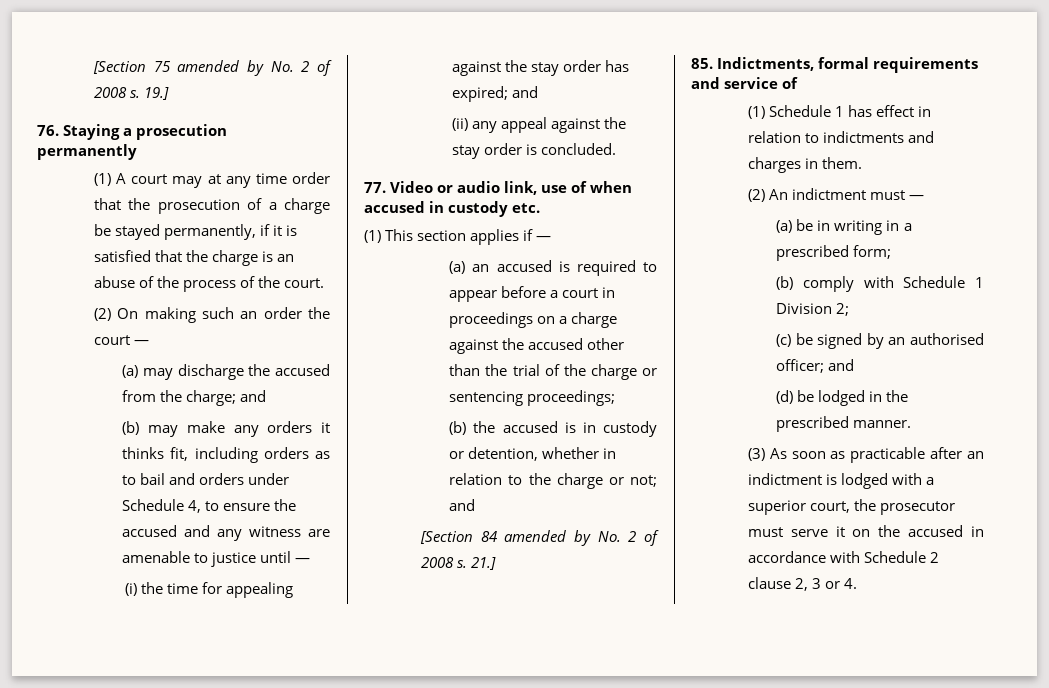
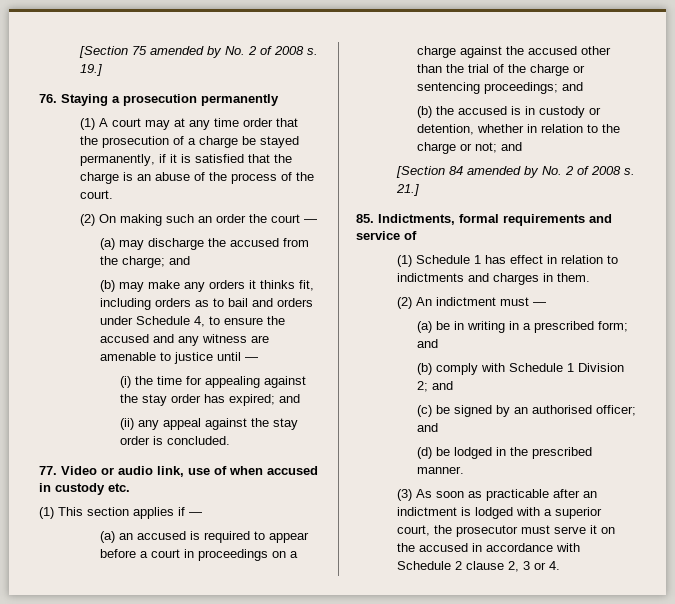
(616, 398) none -> [561,82,583,91] and
(892, 252) none -> [416,339,438,348] and
(850, 309) none -> [431,381,453,390] and

